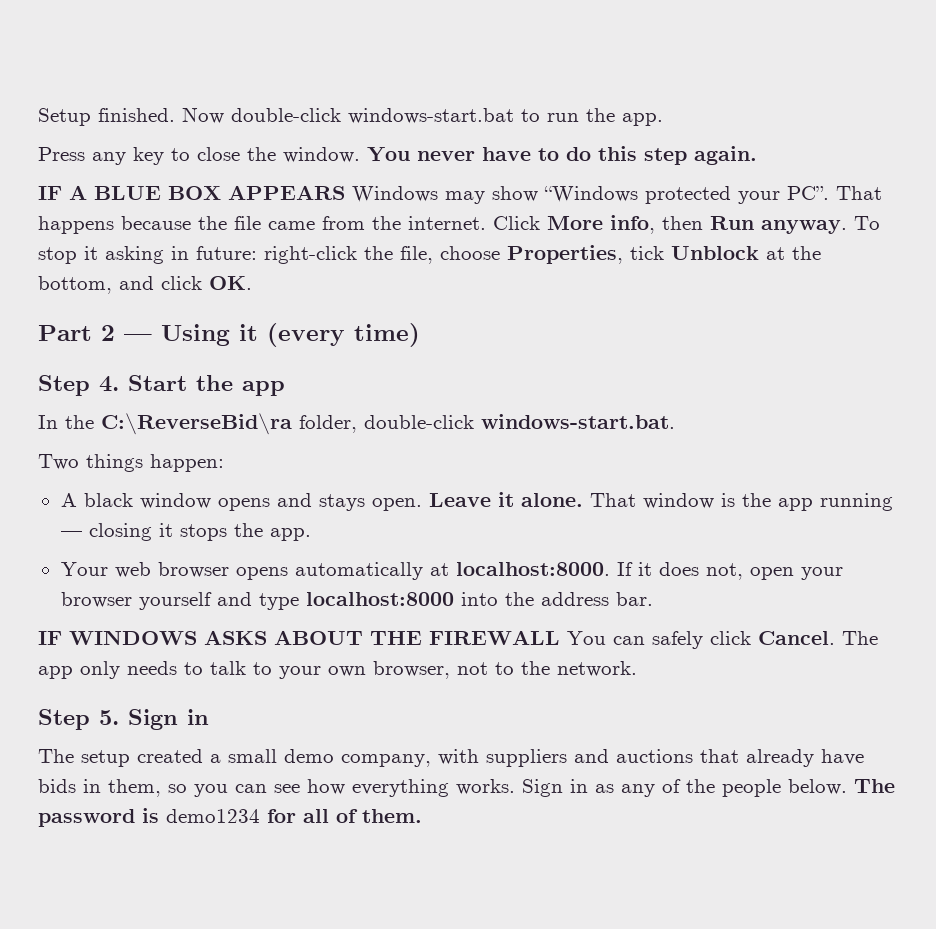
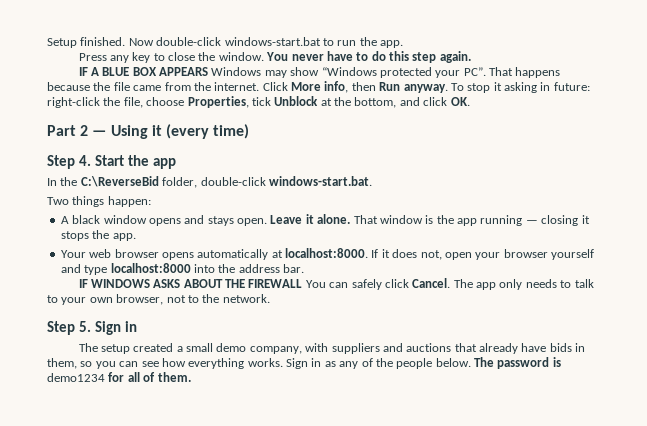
[101,413,292,435] C:\ReverseBid\ra -> [80,176,159,187] C:\ReverseBid

